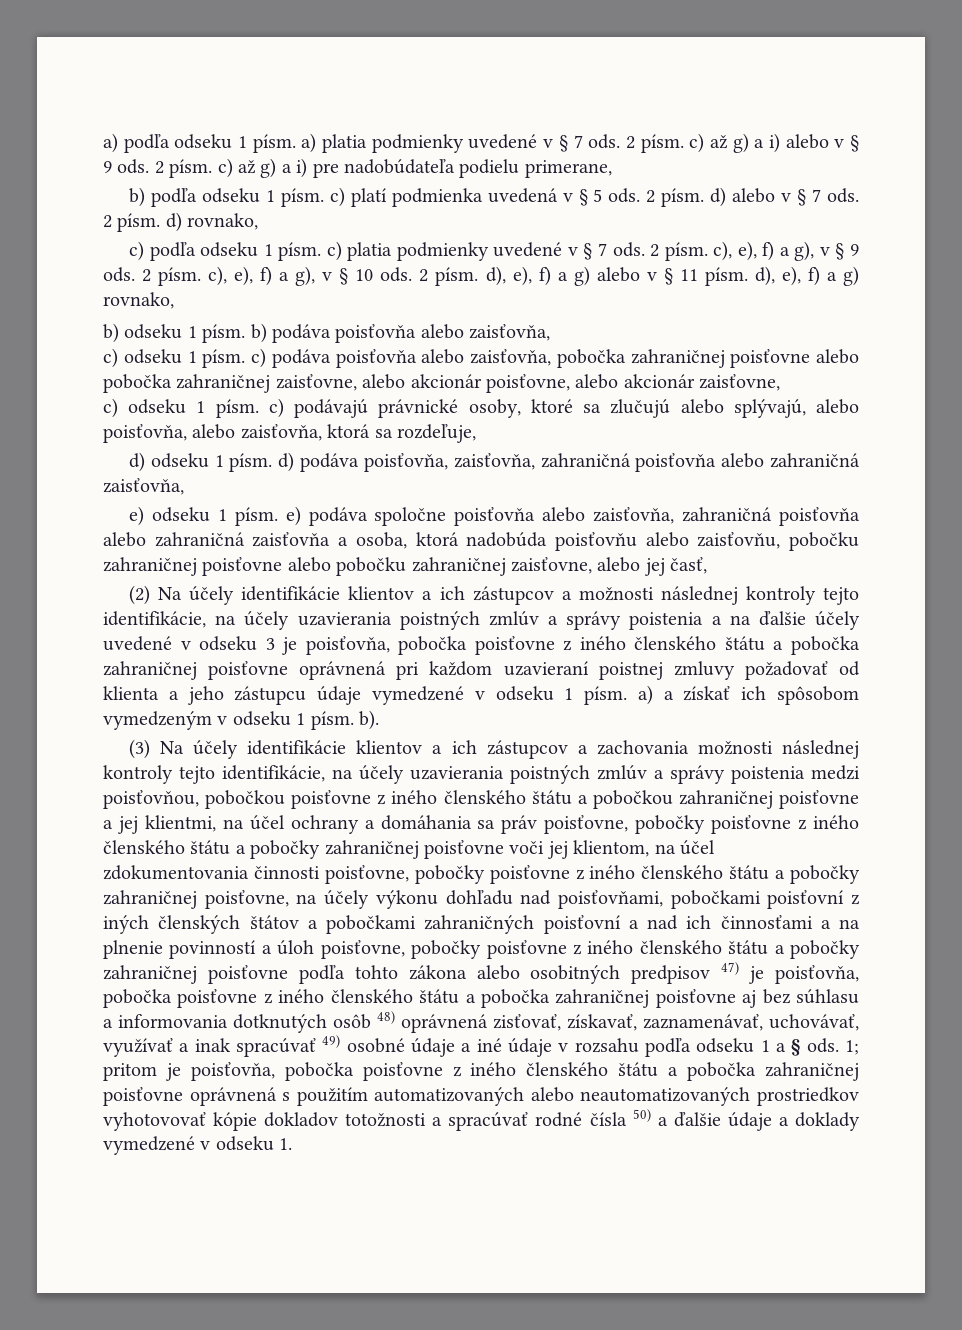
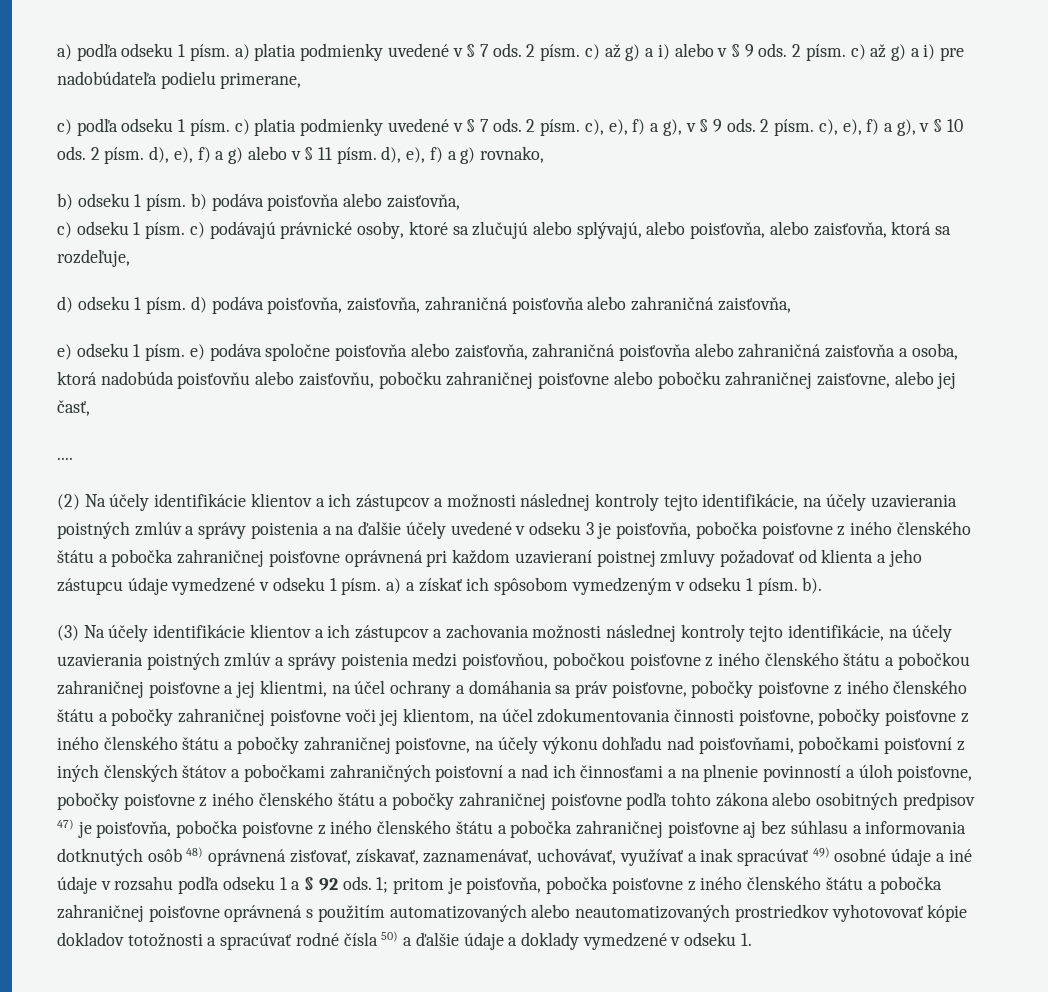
[129,187,860,207] [103,212,259,232] // b) podľa odseku 1 písm. c) platí podmienka uvedená v § 5 ods. 2 písm. d) alebo v § 7 ods. 2 písm. d) rovnako, -> (302, 80) none
[103,348,859,368] [103,374,781,393] // c) odseku 1 písm. c) podáva poisťovňa alebo zaisťovňa, pobočka zahraničnej poisťovne alebo pobočka zahraničnej zaisťovne, alebo akcionár poisťovne, alebo akcionár zaisťovne, -> (460, 202) none
(708, 565) none -> [57,457,73,460] // ....
(801, 1047) none -> [318,878,338,891] 92

